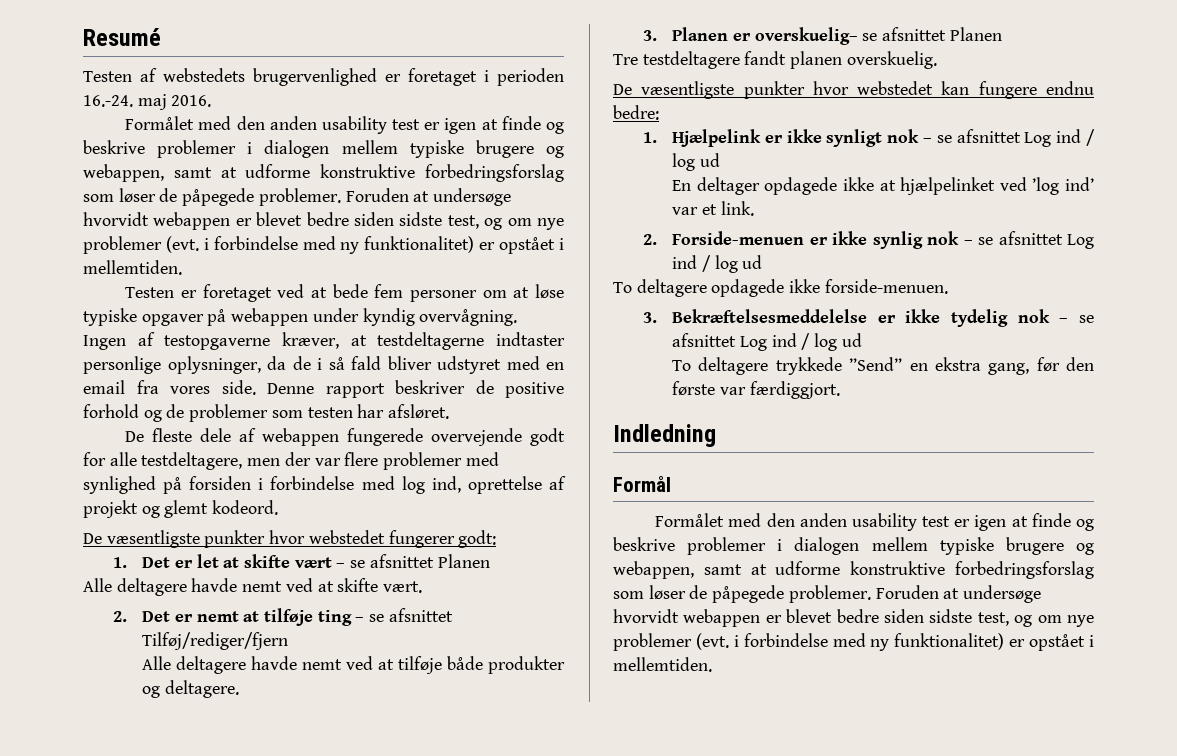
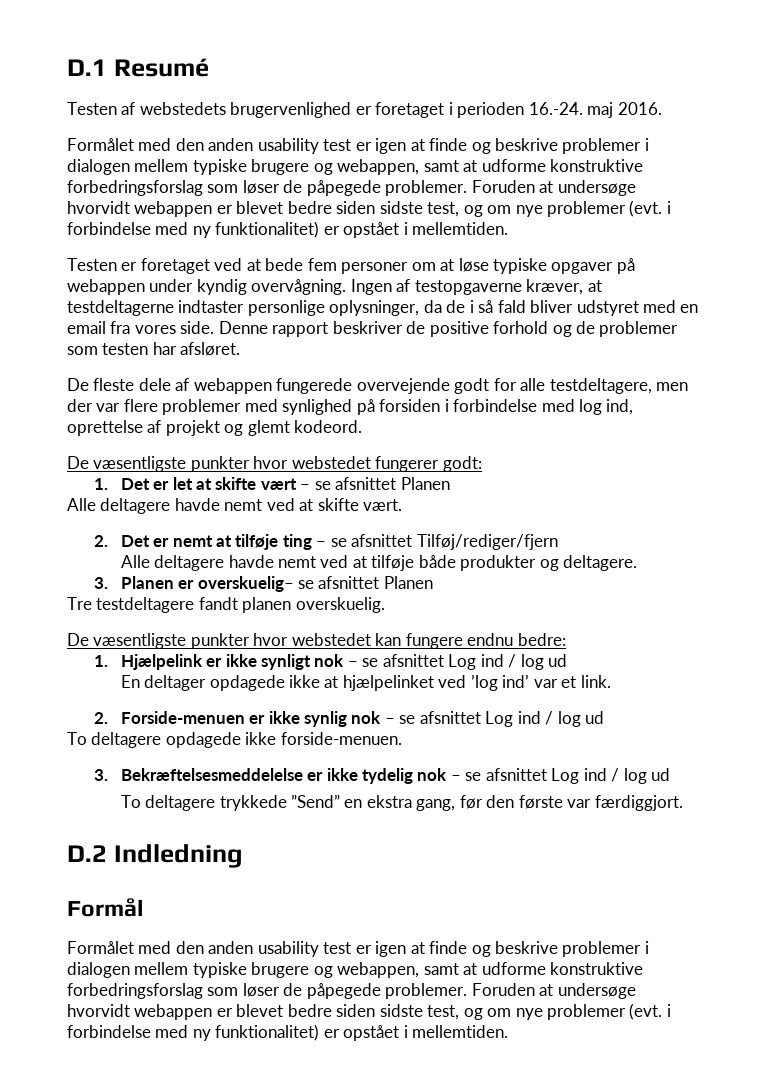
(83, 37) none -> [67,59,107,76] D.1
(840, 390) none -> [67,845,107,862] D.2

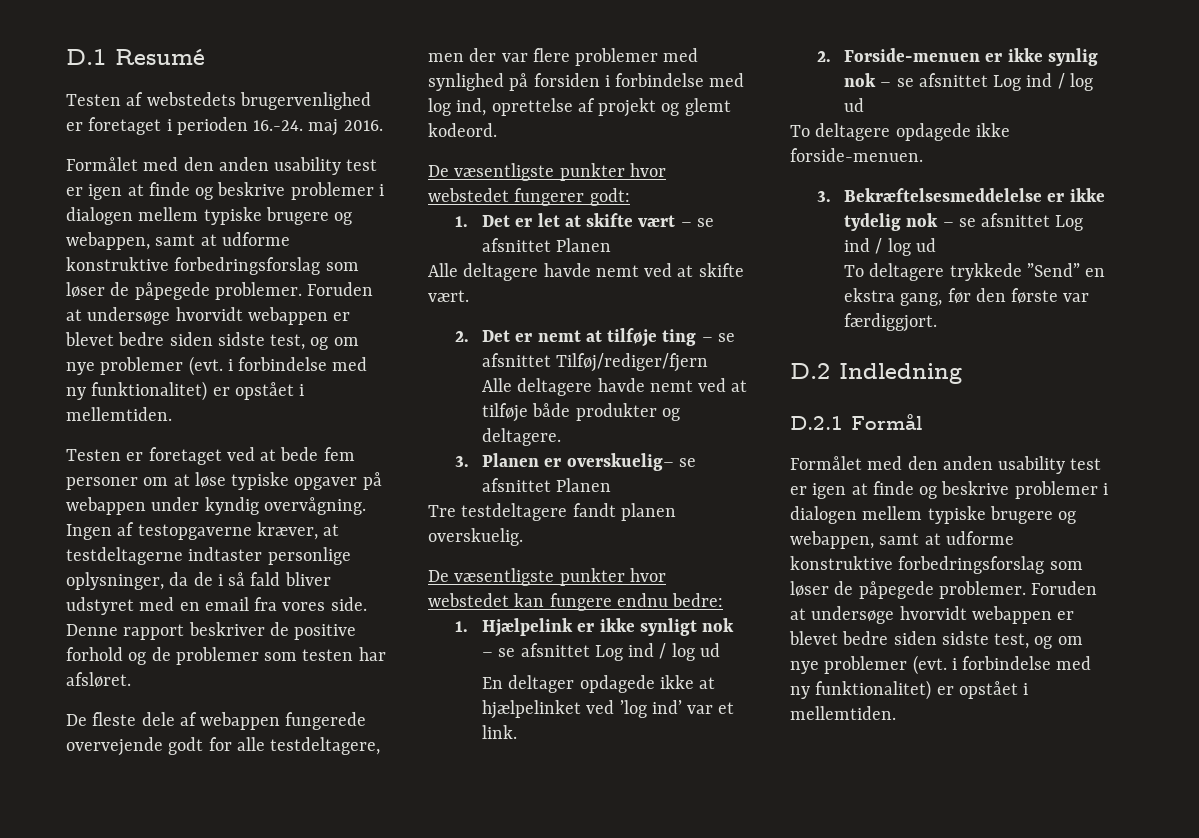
(243, 856) none -> [790,416,843,430] D.2.1

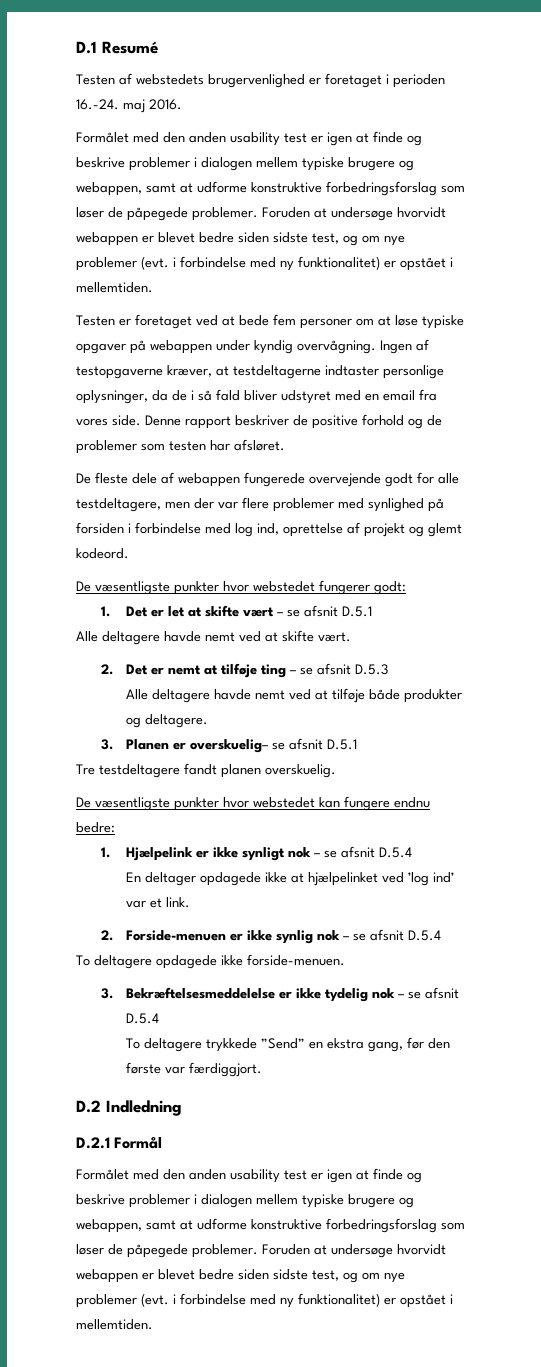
[482,238,612,252] afsnittet Planen -> [304,605,373,617] afsnit D.5.1
[482,353,709,372] afsnittet Tilføj/rediger/fjern -> [317,663,389,675] afsnit D.5.3
[482,478,612,492] afsnittet Planen -> [289,738,358,750] afsnit D.5.1
[520,643,720,661] afsnittet Log ind / log ud -> [341,846,413,858] afsnit D.5.4
[918,73,1093,91] [844,98,865,112] afsnittet Log ind / log ud -> [370,929,442,941] afsnit D.5.4
[981,213,1084,231] [844,238,936,256] afsnittet Log ind / log ud -> [425,987,460,999] [126,1013,160,1024] afsnit D.5.4

